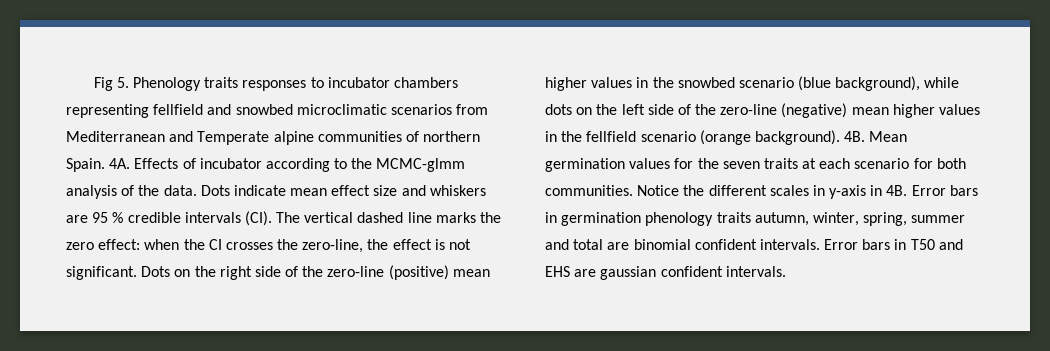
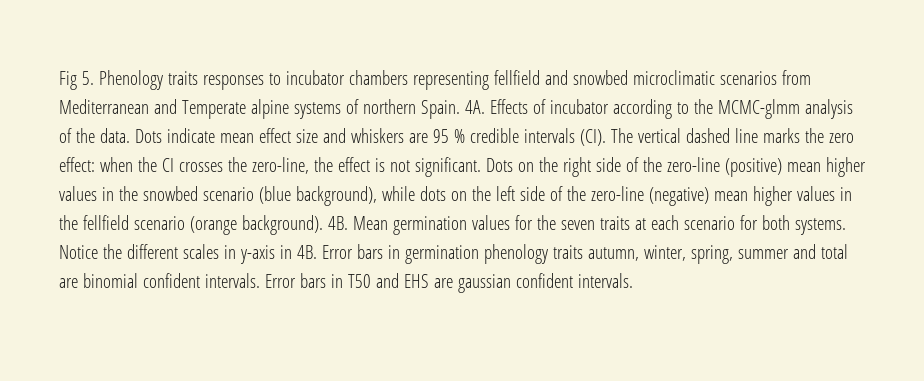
[317,131,402,142] communities -> [293,102,341,119] systems
[545,185,633,196] communities. -> [794,218,846,235] systems.

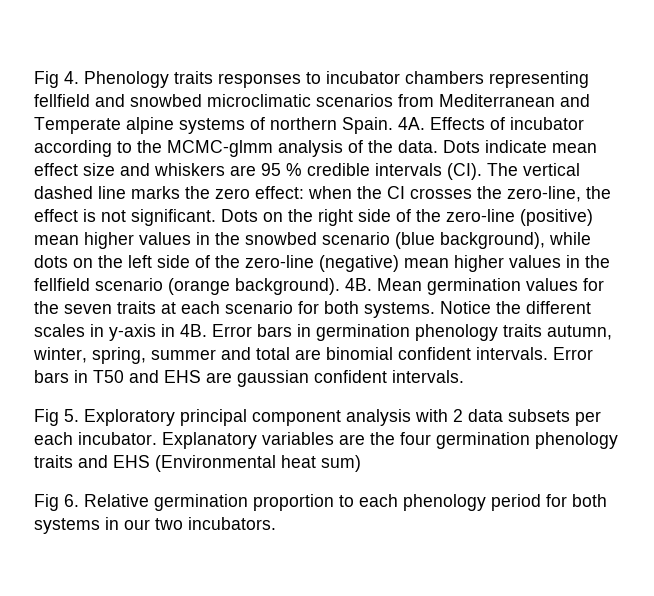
[59,71,94,90] Fig 5. -> [34,71,79,88] Fig 4.
(633, 280) none -> [34,409,601,426] [34,432,618,449] [34,455,361,472] [34,494,607,511] [34,517,276,534] // Fig 5. Exploratory principal component analysis with 2 data subsets per each incubator. Explanatory variables are the four germination phenology traits and EHS (Environmental heat sum) // Fig 6. Relative germination proportion to each phenology period for both systems in our two incubators.

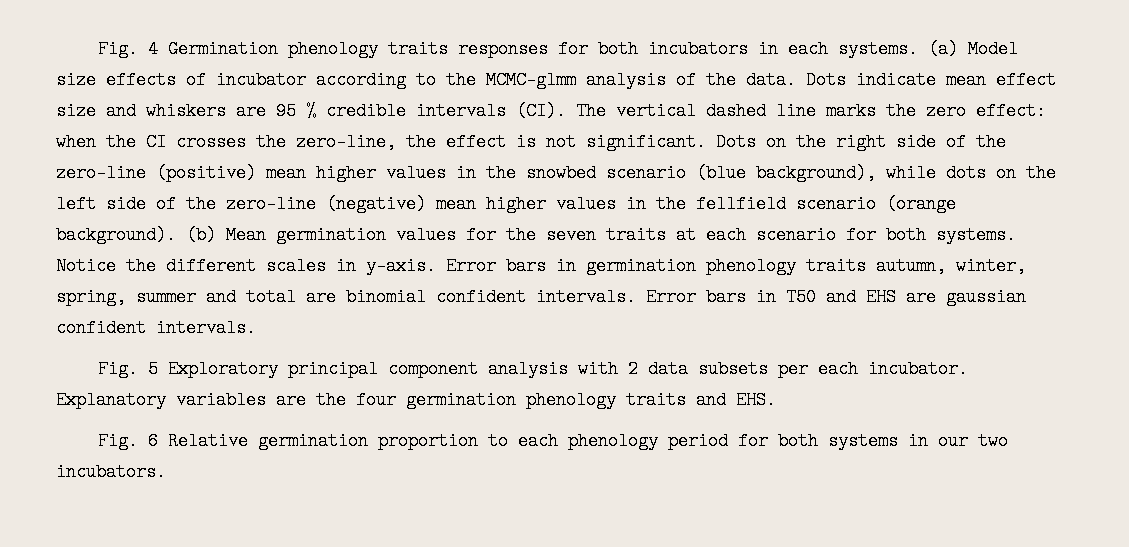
[34,71,589,88] [34,94,590,107] [34,117,485,134] Fig 4. Phenology traits responses to incubator chambers representing fellfield and snowbed microclimatic scenarios from Mediterranean and Temperate alpine systems of northern Spain. 4A. Effects -> [97,40,1018,58] [56,71,176,89] Fig. 4 Germination phenology traits responses for both incubators in each systems. (a) Model size effects
[345,278,372,291] 4B. -> [186,226,216,244] (b)
[109,324,207,341] y-axis in 4B. -> [366,257,436,275] y-axis.
[34,409,79,426] Fig 5. -> [97,360,158,378] Fig. 5
[113,455,361,472] [34,494,79,511] EHS (Environmental heat sum) // Fig 6. -> [736,391,776,409] [97,432,158,450] EHS. // Fig. 6

